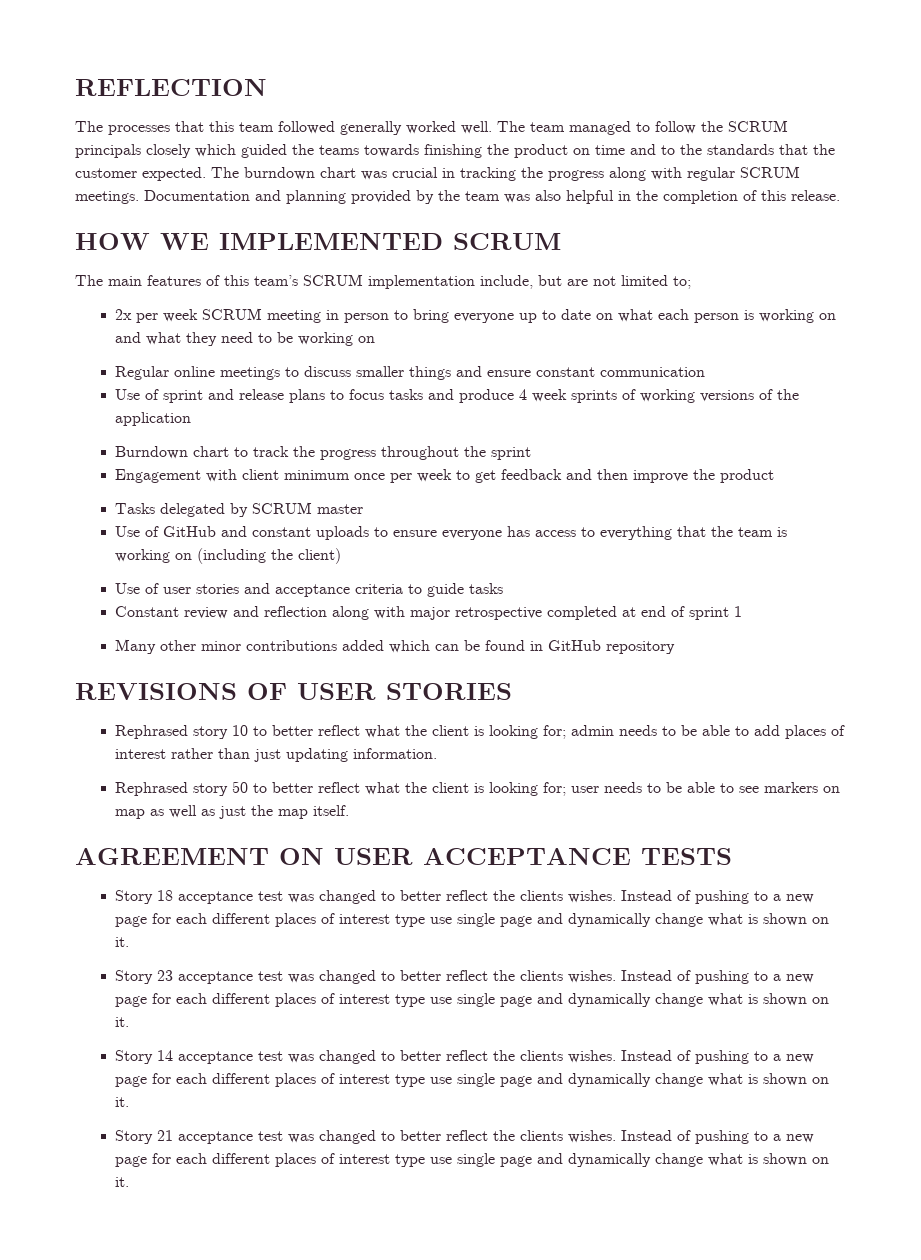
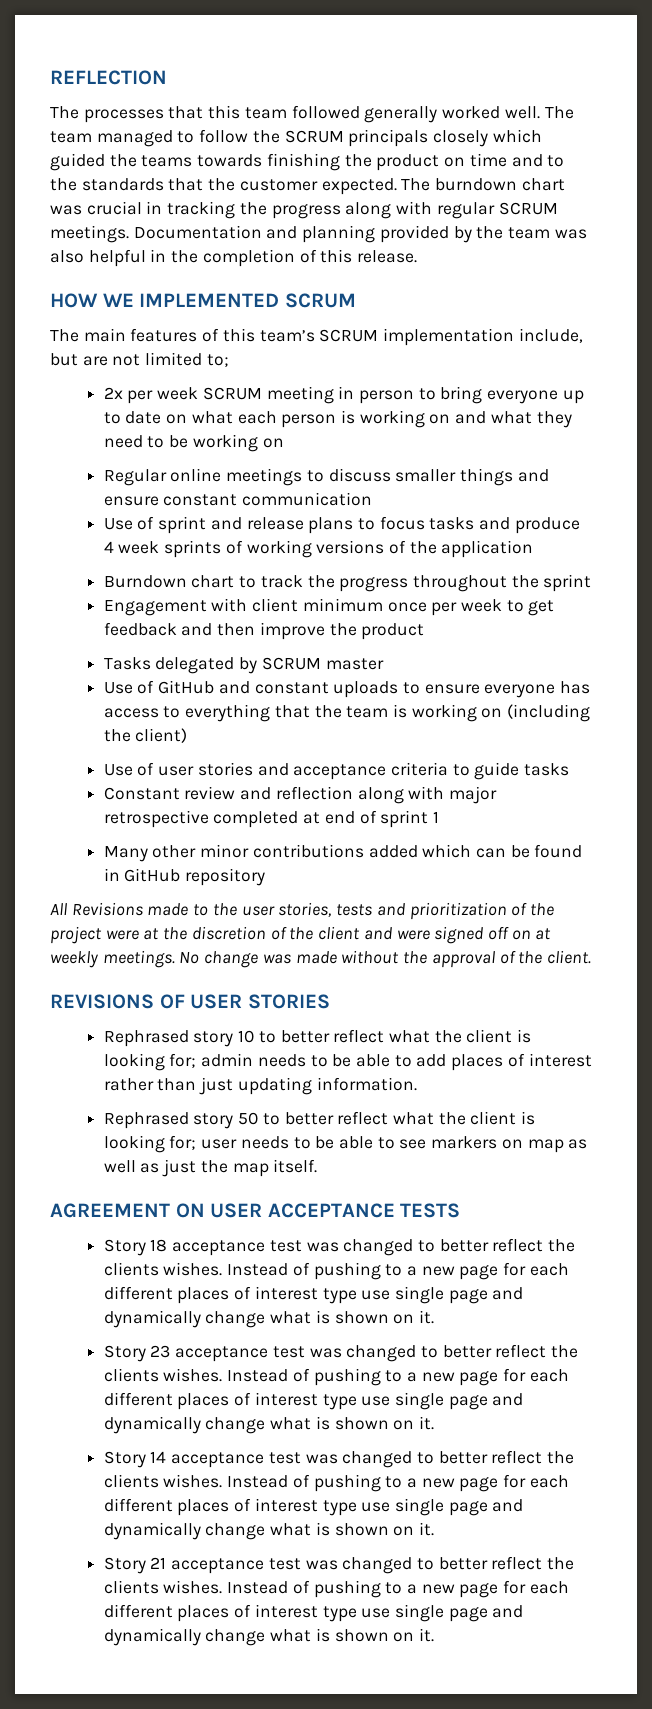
(676, 647) none -> [50,902,554,920] [50,926,552,944] [50,950,591,968] // All Revisions made to the user stories, tests and prioritization of the project were at the discretion of the client and were signed off on at weekly meetings. No change was made without the approval of the client.

